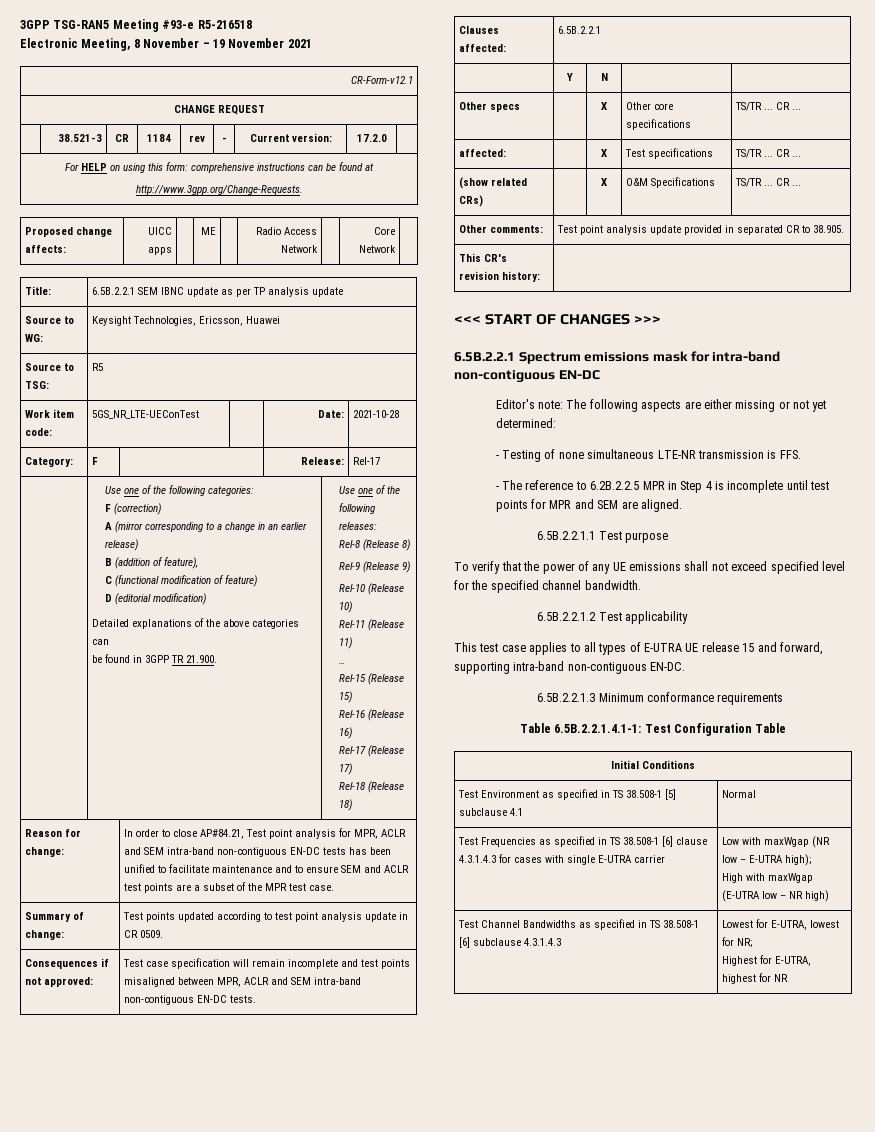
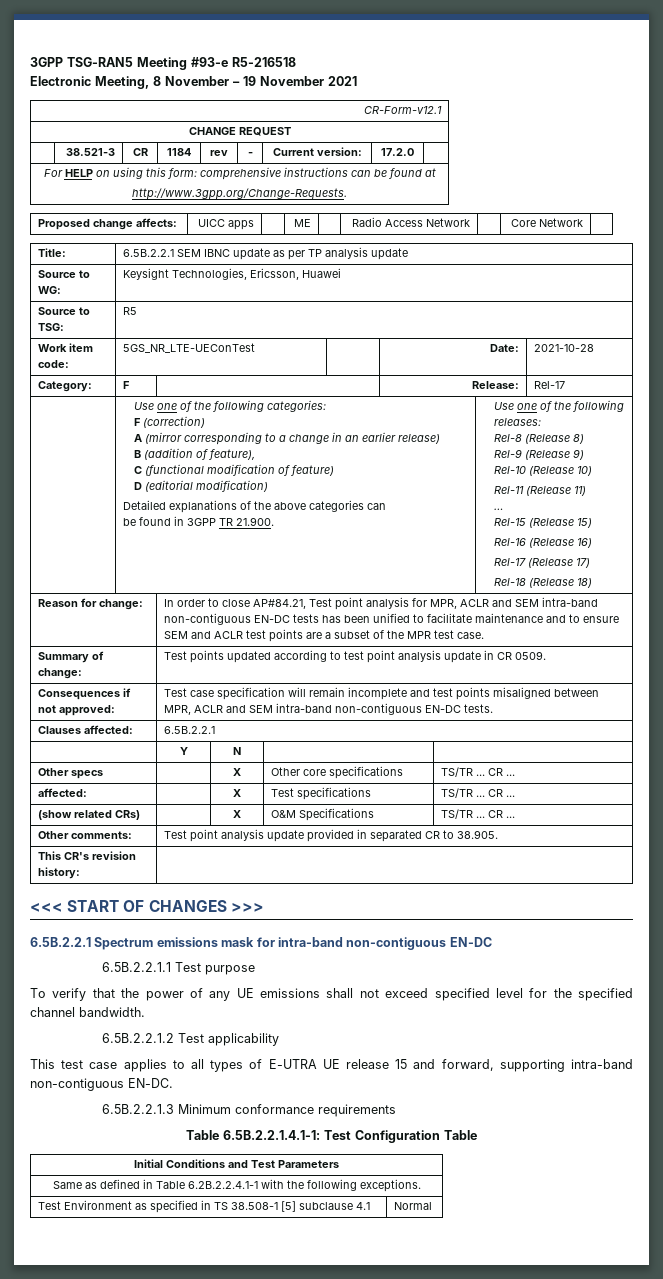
[495,399,827,412] [495,418,556,428] [495,449,801,462] [495,480,830,493] [495,499,682,512] // Editor's note: The following aspects are either missing or not yet determined: // - Testing of none simultaneous LTE-NR transmission is FFS. // - The reference to 6.2B.2.2.5 MPR in Step 4 is incomplete until test points for MPR and SEM are aligned. -> (492, 942) none
(695, 764) none -> [228,1160,339,1168] [52,1179,421,1192] and Test Parameters // Same as defined in Table 6.2B.2.2.4.1-1 with the following exceptions.
[458,836,708,847] [459,854,666,865] [722,836,831,848] [722,854,812,866] [722,873,814,883] [722,890,830,902] [458,919,700,930] [459,937,562,948] [722,919,840,930] [722,937,753,948] [722,955,812,966] [722,973,789,984] // Test Frequencies as specified in TS 38.508-1 [6] clause 4.3.1.4.3 for cases with single E-UTRA carrier | Low with maxWgap (NR low – E-UTRA high); // High with maxWgap (E-UTRA low – NR high) // Test Channel Bandwidths as specified in TS 38.508-1 [6] subclause 4.3.1.4.3 | Lowest for E-UTRA, lowest for NR; // Highest for E-UTRA, highest for NR -> (433, 1206) none

